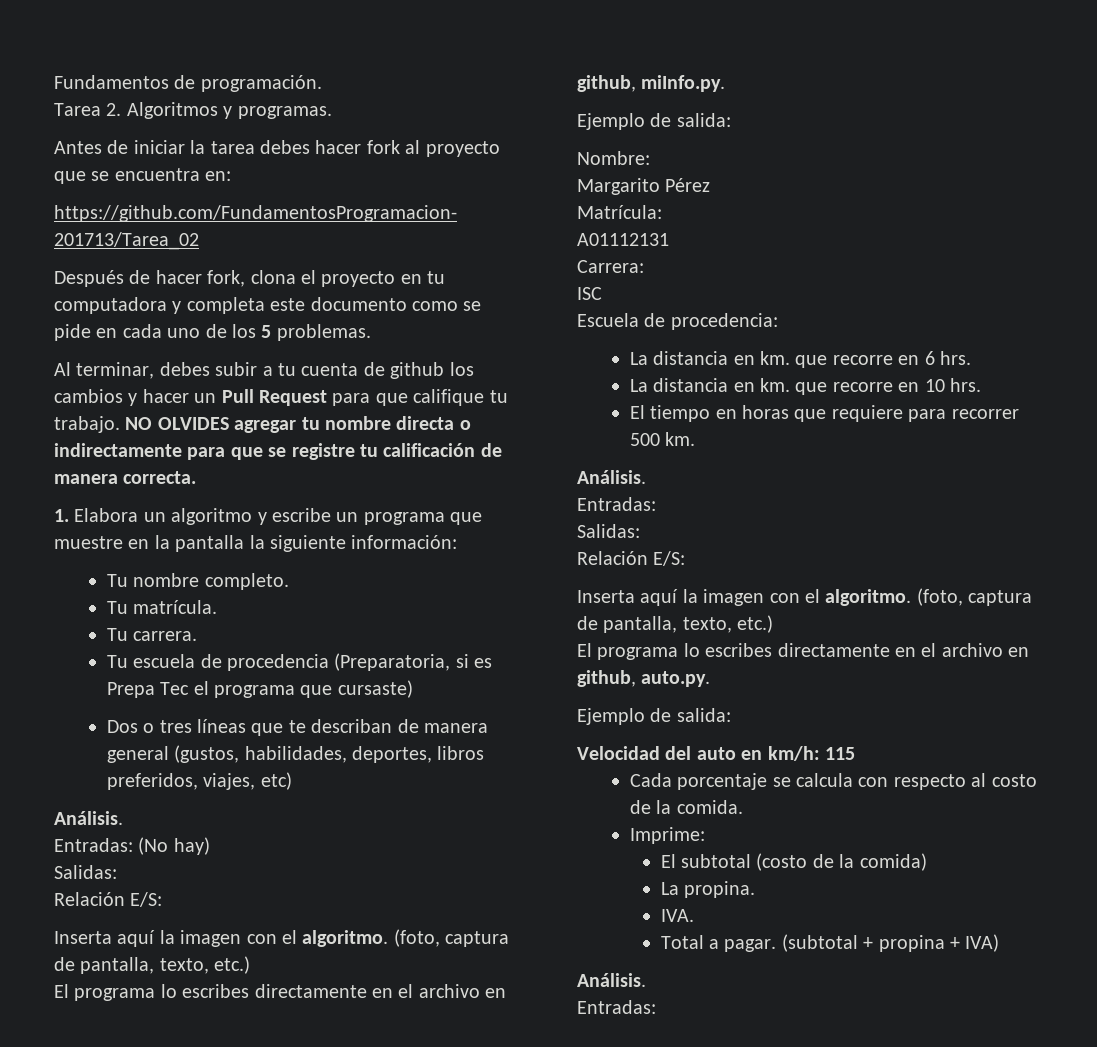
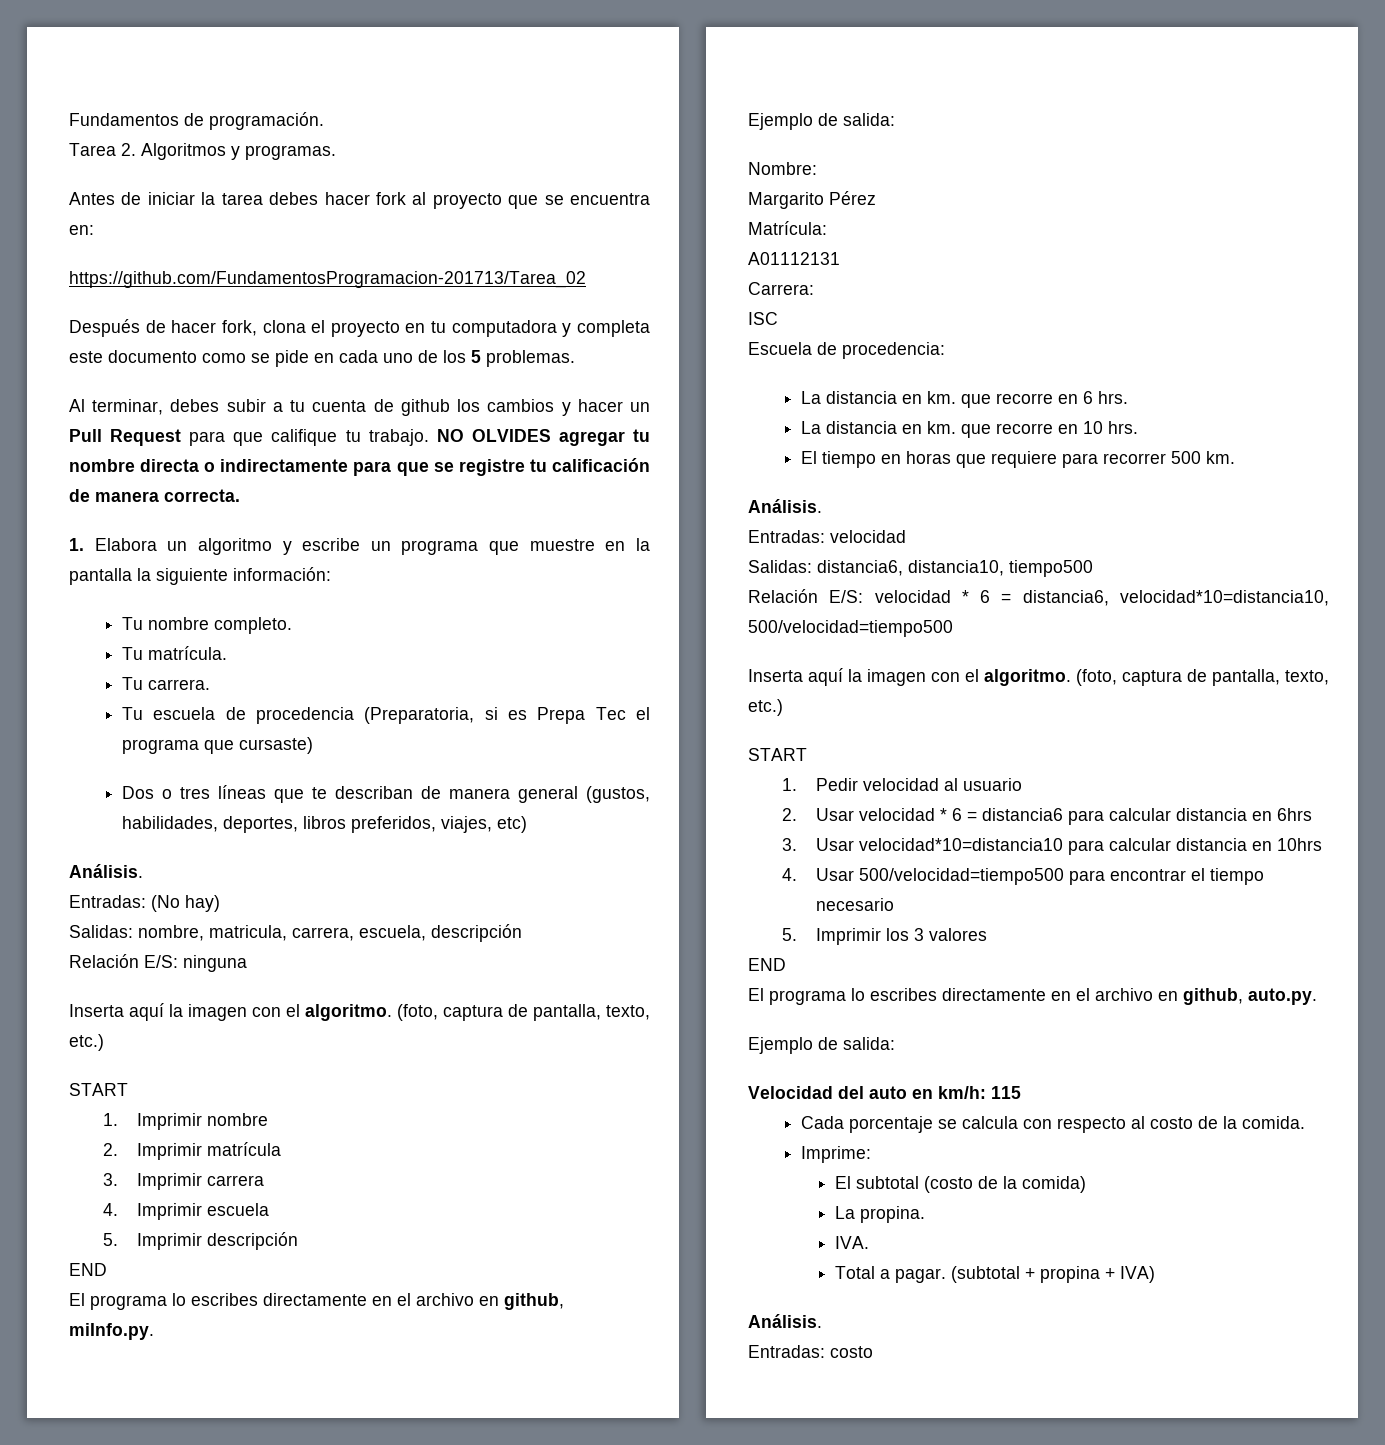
[54,892,163,907] // Relación E/S: -> [138,924,522,942] [69,954,247,972] nombre, matricula, carrera, escuela, descripción // Relación E/S: ninguna
(251, 965) none -> [69,1083,128,1096] [102,1113,268,1130] [102,1142,281,1160] [102,1173,264,1190] [102,1203,269,1220] [102,1232,298,1250] [69,1263,107,1276] // START // 1. Imprimir nombre // 2. Imprimir matrícula // 3. Imprimir carrera // 4. Imprimir escuela // 5. Imprimir descripción // END
[577,524,640,538] [577,551,686,566] // Salidas: // Relación E/S: -> [830,530,906,543] [748,560,1093,577] [748,589,1329,606] [748,620,953,637] velocidad // Salidas: distancia6, distancia10, tiempo500 // Relación E/S: velocidad * 6 = distancia6, velocidad*10=distancia10, 500/velocidad=tiempo500
(774, 624) none -> [748,748,807,761] [781,778,1022,791] [781,808,1312,825] [781,838,1322,855] [781,868,1264,885] [815,898,894,911] [781,928,987,945] [748,958,786,971] // START // 1. Pedir velocidad al usuario // 2. Usar velocidad * 6 = distancia6 para calcular distancia en 6hrs // 3. Usar velocidad*10=distancia10 para calcular distancia en 10hrs // 4. Usar 500/velocidad=tiempo500 para encontrar el tiempo necesario // 5. Imprimir los 3 valores // END
(656, 1007) none -> [830,1346,873,1358] costo

